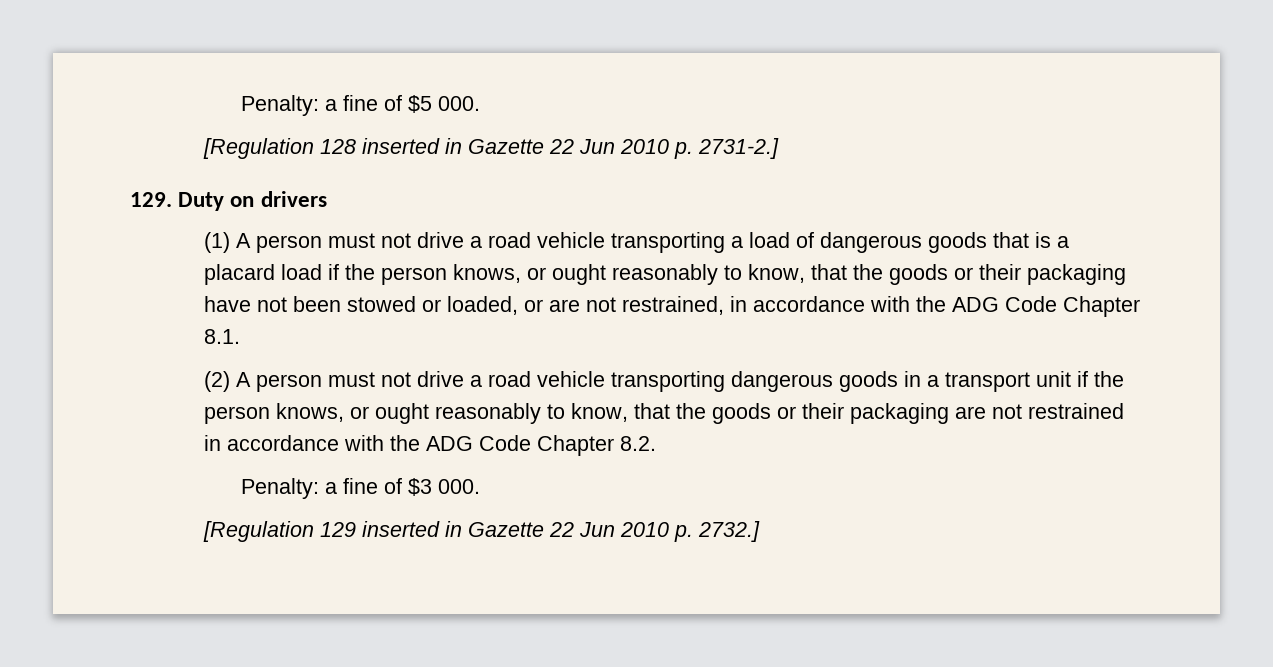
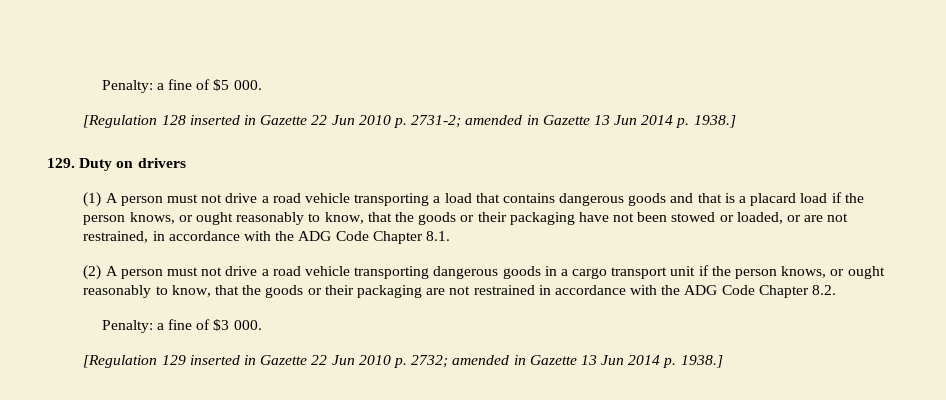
[697,138,779,159] 2731-2.] -> [411,115,736,128] 2731-2; amended in Gazette 13 Jun 2014 p. 1938.]
[795,232,987,253] of dangerous goods -> [475,193,694,206] that contains dangerous goods and
(939, 381) none -> [572,268,608,279] cargo
[697,521,760,542] 2732.] -> [411,355,723,368] 2732; amended in Gazette 13 Jun 2014 p. 1938.]

